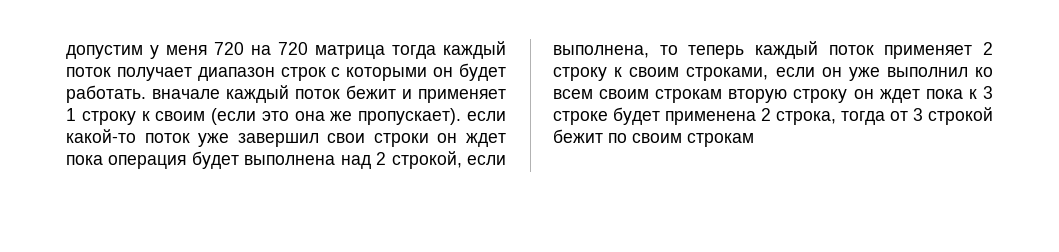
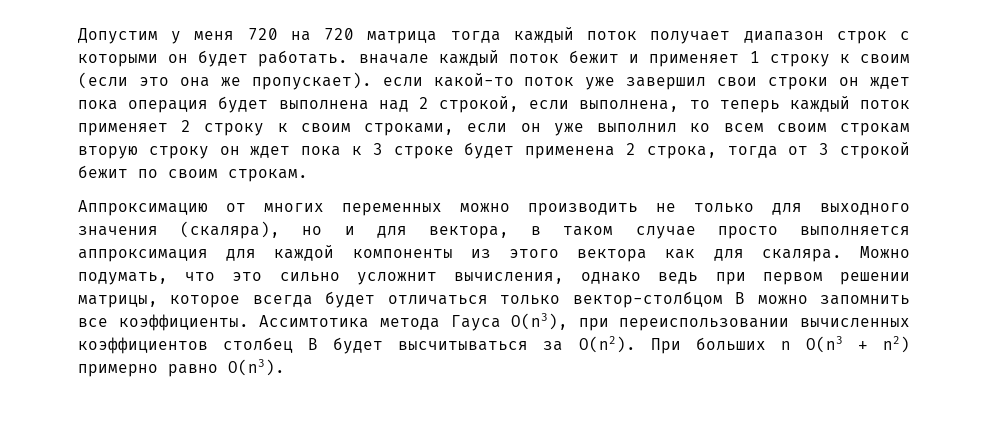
[66,45,143,59] допустим -> [78,28,158,44] Допустим
[687,133,754,147] строкам -> [228,169,308,182] [78,200,910,216] [78,221,910,239] [78,245,911,262] [78,272,911,285] [78,291,911,308] [78,313,910,331] [78,336,911,354] [78,359,285,377] строкам. // Аппроксимацию от многих переменных можно производить не только для выходного значения (скаляра), но и для вектора, в таком случае просто выполняется аппроксимация для каждой компоненты из этого вектора как для скаляра. Можно подумать, что это сильно усложнит вычисления, однако ведь при первом решении матрицы, которое всегда будет отличаться только вектор-столбцом B можно запомнить все коэффициенты. Ассимтотика метода Гауса O(n3), при переиспользовании вычисленных коэффициентов столбец B будет высчитываться за O(n2). При больших n O(n3 + n2) примерно равно O(n3).

